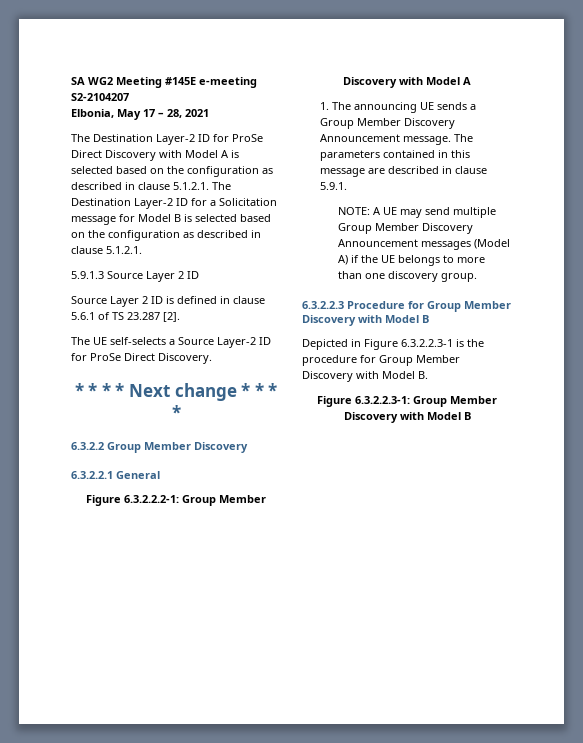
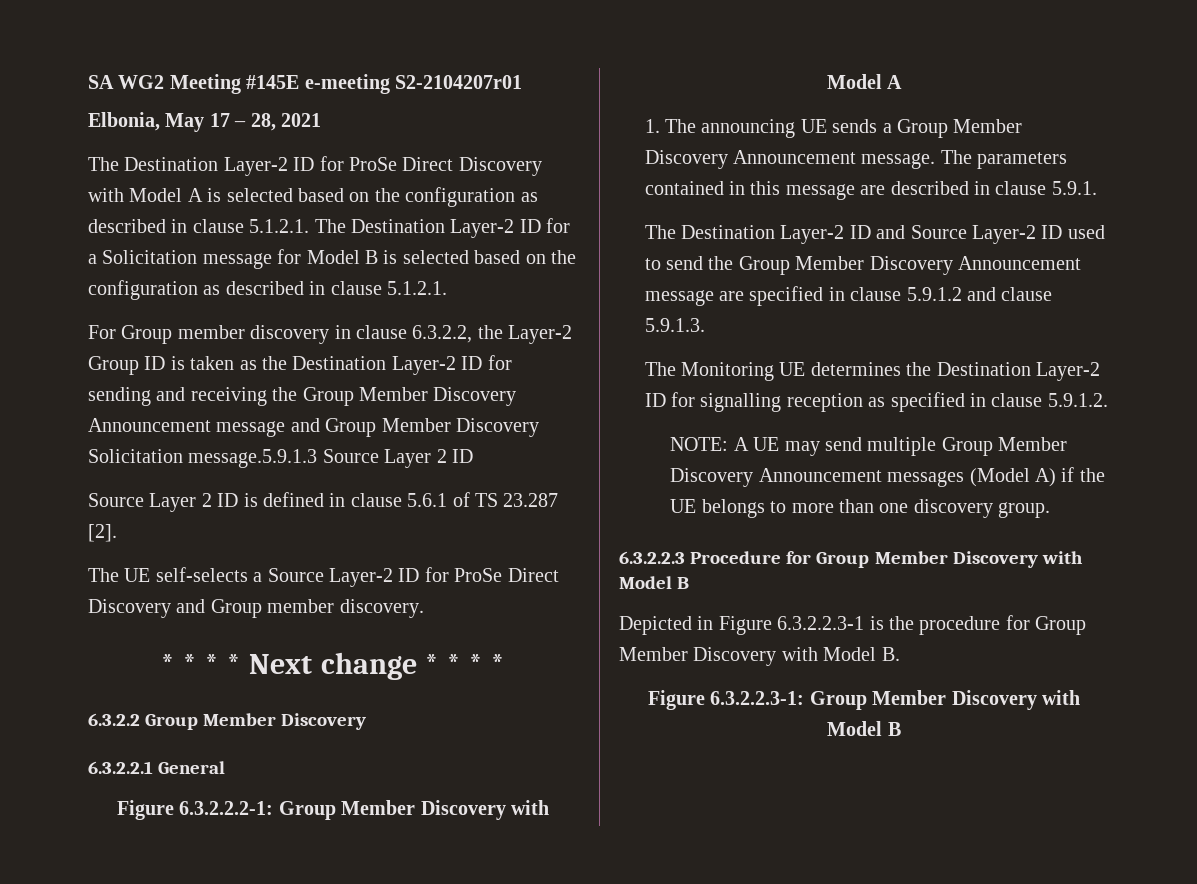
[71,93,129,101] S2-2104207 -> [395,75,522,89] S2-2104207r01
[71,271,104,279] 5.9.1.3 -> [88,325,573,344] [88,355,512,375] [88,387,517,406] [88,418,539,437] [88,449,318,468] For Group member discovery in clause 6.3.2.2, the Layer-2 Group ID is taken as the Destination Layer-2 ID for sending and receiving the Group Member Discovery Announcement message and Group Member Discovery Solicitation message.5.9.1.3
[158,353,212,364] Discovery. -> [88,599,424,618] Discovery and Group member discovery.
(348, 186) none -> [644,225,1105,244] [644,256,1082,275] [644,286,1053,306] [644,318,705,332] [644,362,1101,381] [644,392,1108,412] // The Destination Layer-2 ID and Source Layer-2 ID used to send the Group Member Discovery Announcement message are specified in clause 5.9.1.2 and clause 5.9.1.3. // The Monitoring UE determines the Destination Layer-2 ID for signalling reception as specified in clause 5.9.1.2.

